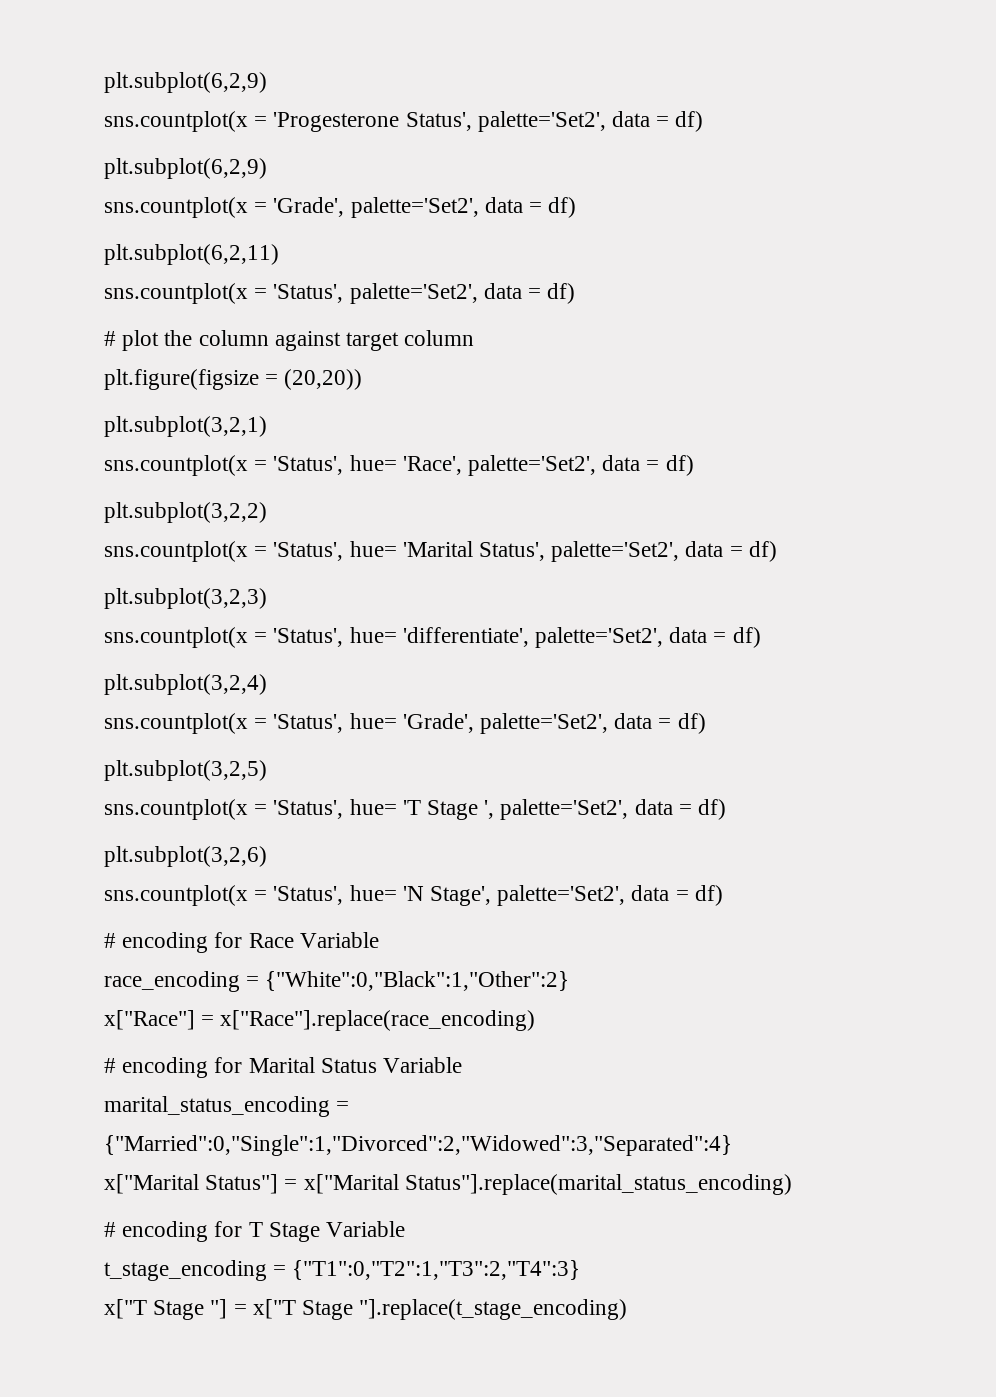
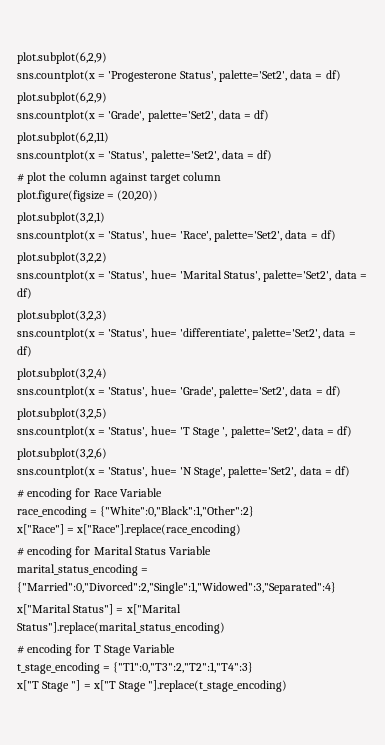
[104,72,267,93] plt.subplot(6,2,9) -> [17,52,107,64] plot.subplot(6,2,9)
[104,158,267,179] plt.subplot(6,2,9) -> [17,92,107,104] plot.subplot(6,2,9)
[104,244,279,265] plt.subplot(6,2,11) -> [17,132,109,144] plot.subplot(6,2,11)
[104,369,259,390] plt.figure(figsize -> [17,190,105,202] plot.figure(figsize
[104,416,267,437] plt.subplot(3,2,1) -> [17,212,105,224] plot.subplot(3,2,1)
[104,502,267,523] plt.subplot(3,2,2) -> [17,252,107,264] plot.subplot(3,2,2)
[104,588,267,609] plt.subplot(3,2,3) -> [17,310,107,322] plot.subplot(3,2,3)
[104,674,267,695] plt.subplot(3,2,4) -> [17,368,107,380] plot.subplot(3,2,4)
[104,760,267,781] plt.subplot(3,2,5) -> [17,408,107,420] plot.subplot(3,2,5)
[104,846,267,867] plt.subplot(3,2,6) -> [17,448,107,460] plot.subplot(3,2,6)
[104,1135,732,1156] {"Married":0,"Single":1,"Divorced":2,"Widowed":3,"Separated":4} -> [17,582,336,594] {"Married":0,"Divorced":2,"Single":1,"Widowed":3,"Separated":4}
[292,1260,581,1280] {"T1":0,"T2":1,"T3":2,"T4":3} -> [113,662,254,673] {"T1":0,"T3":2,"T2":1,"T4":3}

